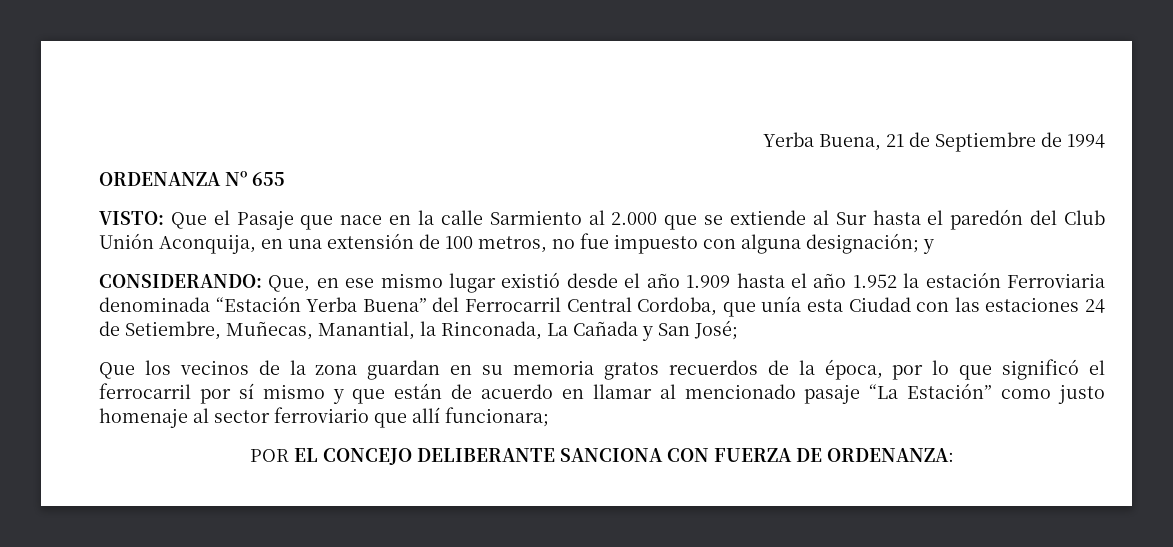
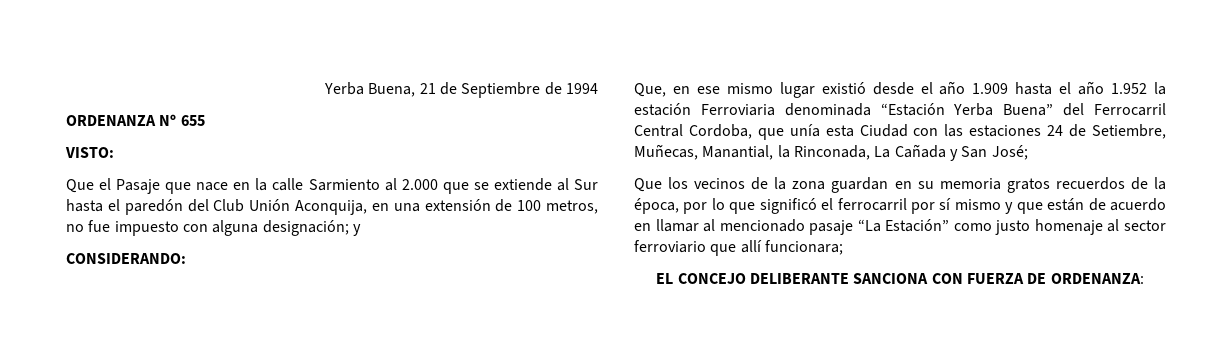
(164, 218) none -> (114, 152) //
(262, 281) none -> (186, 258) //
[250,449,289,462] POR -> (843, 247) none

